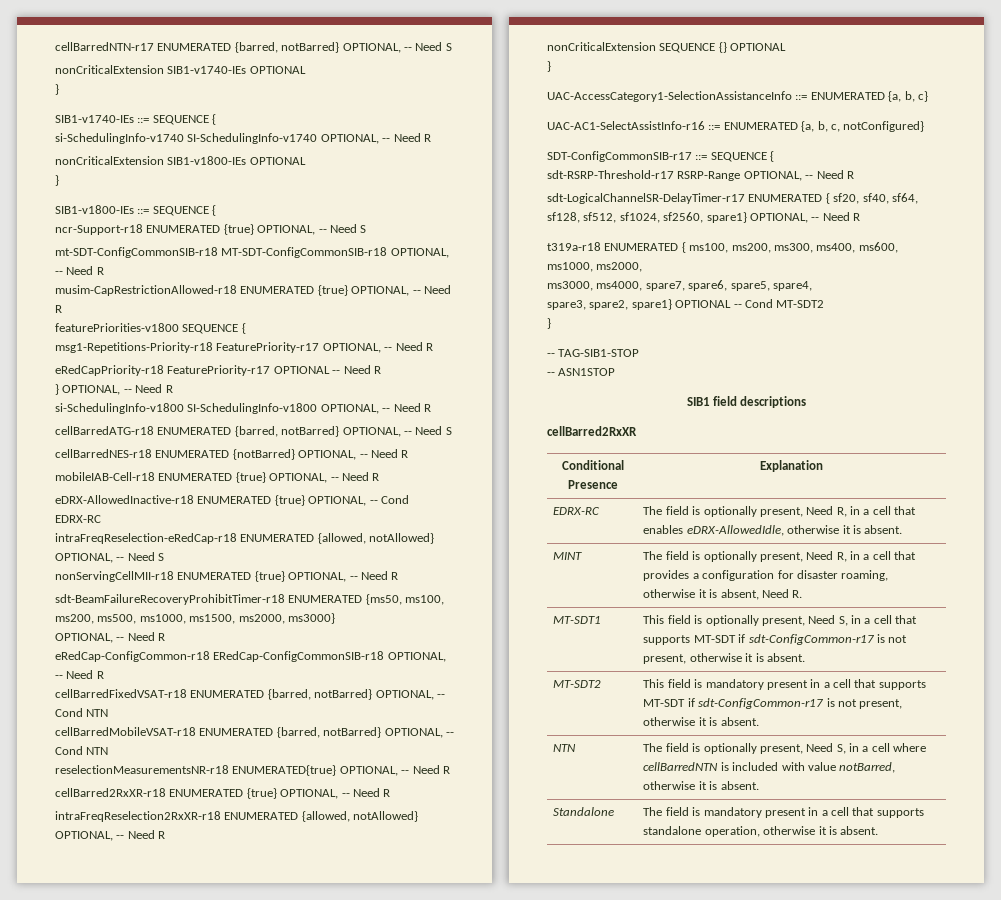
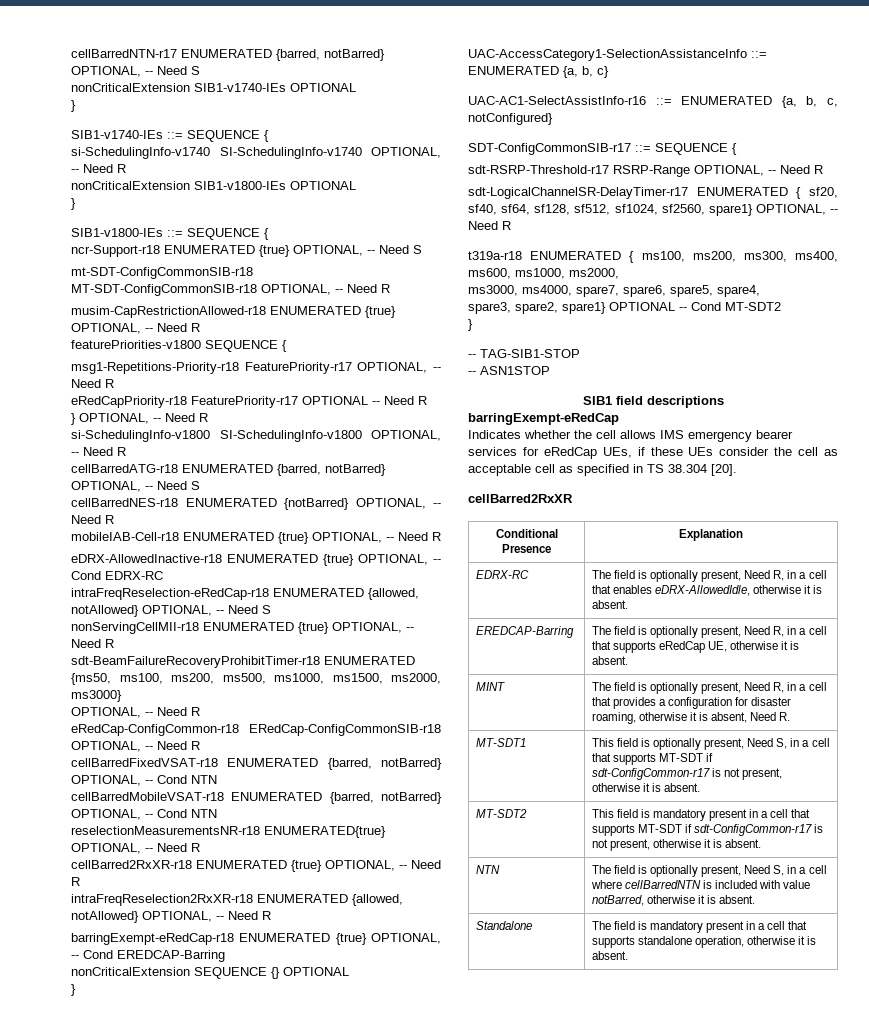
(166, 835) none -> [71,933,441,945] [71,950,225,962] // barringExempt-eRedCap-r18 ENUMERATED {true} OPTIONAL, -- Cond EREDCAP-Barring
(807, 402) none -> [468,413,619,425] [468,430,793,442] [468,447,838,459] [468,464,737,476] // barringExempt-eRedCap // Indicates whether the cell allows IMS emergency bearer services for eRedCap UEs, if these UEs consider the cell as acceptable cell as specified in TS 38.304 [20].
(903, 529) none -> [475,626,574,638] [591,626,827,638] [591,641,800,653] [591,656,628,665] // EREDCAP-Barring | The field is optionally present, Need R, in a cell that supports eRedCap UE, otherwise it is absent.

